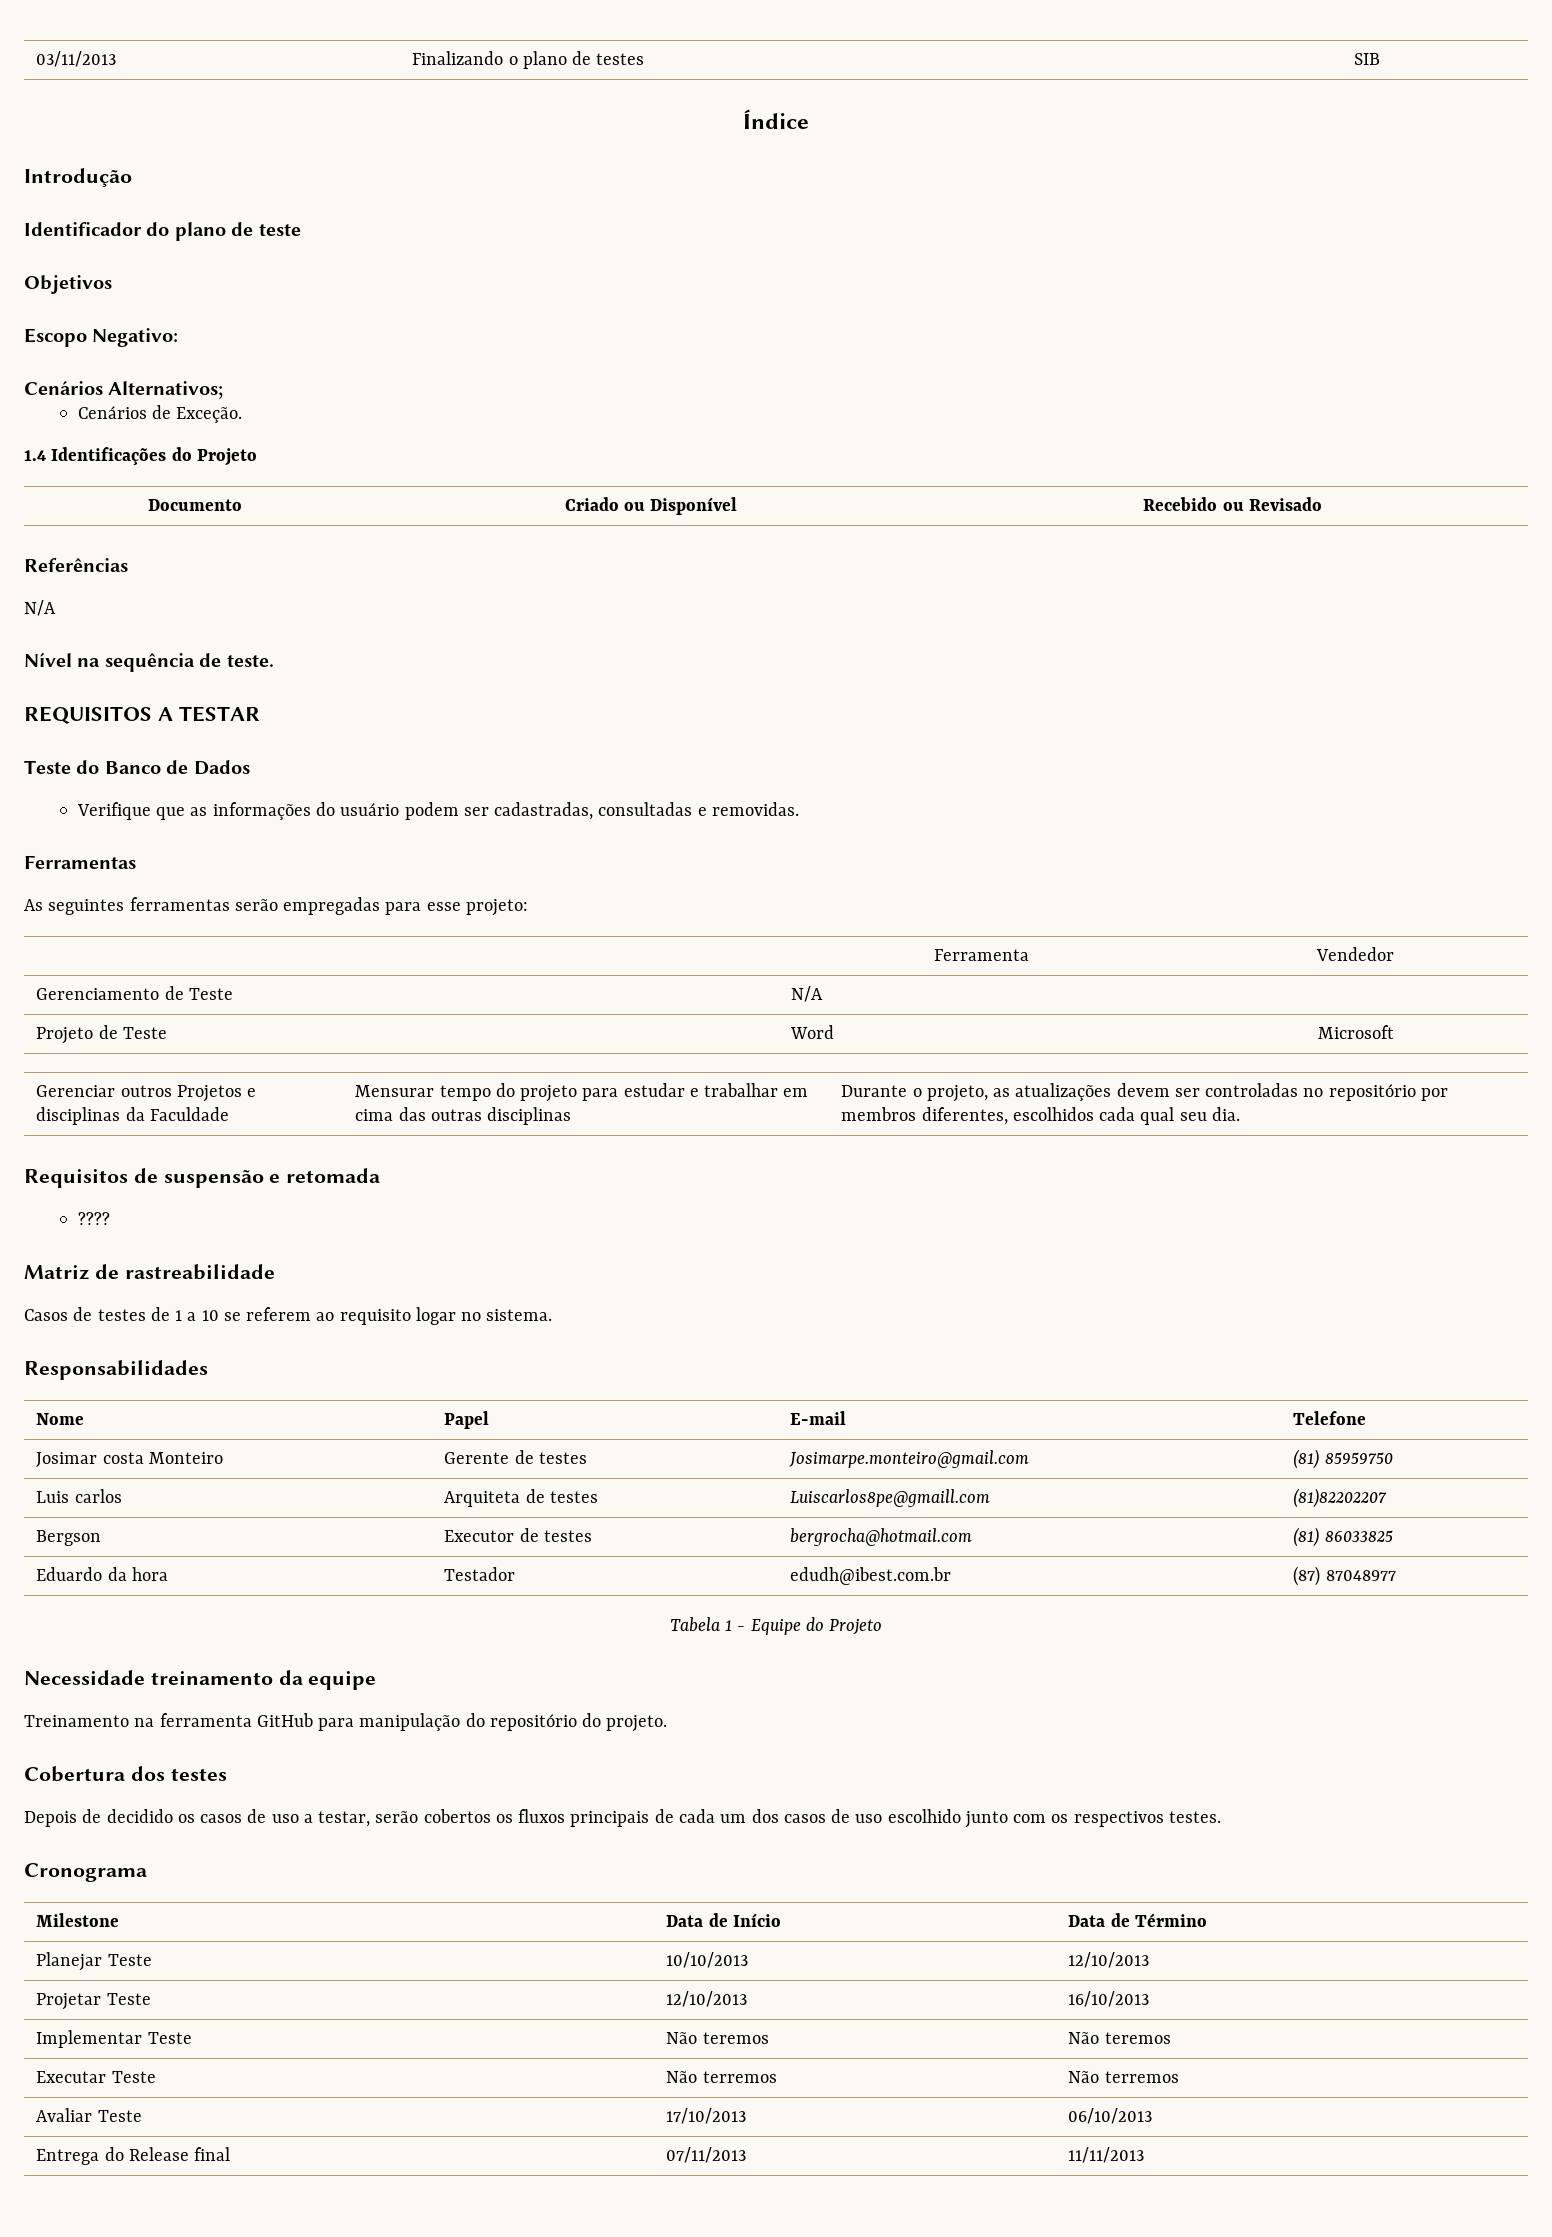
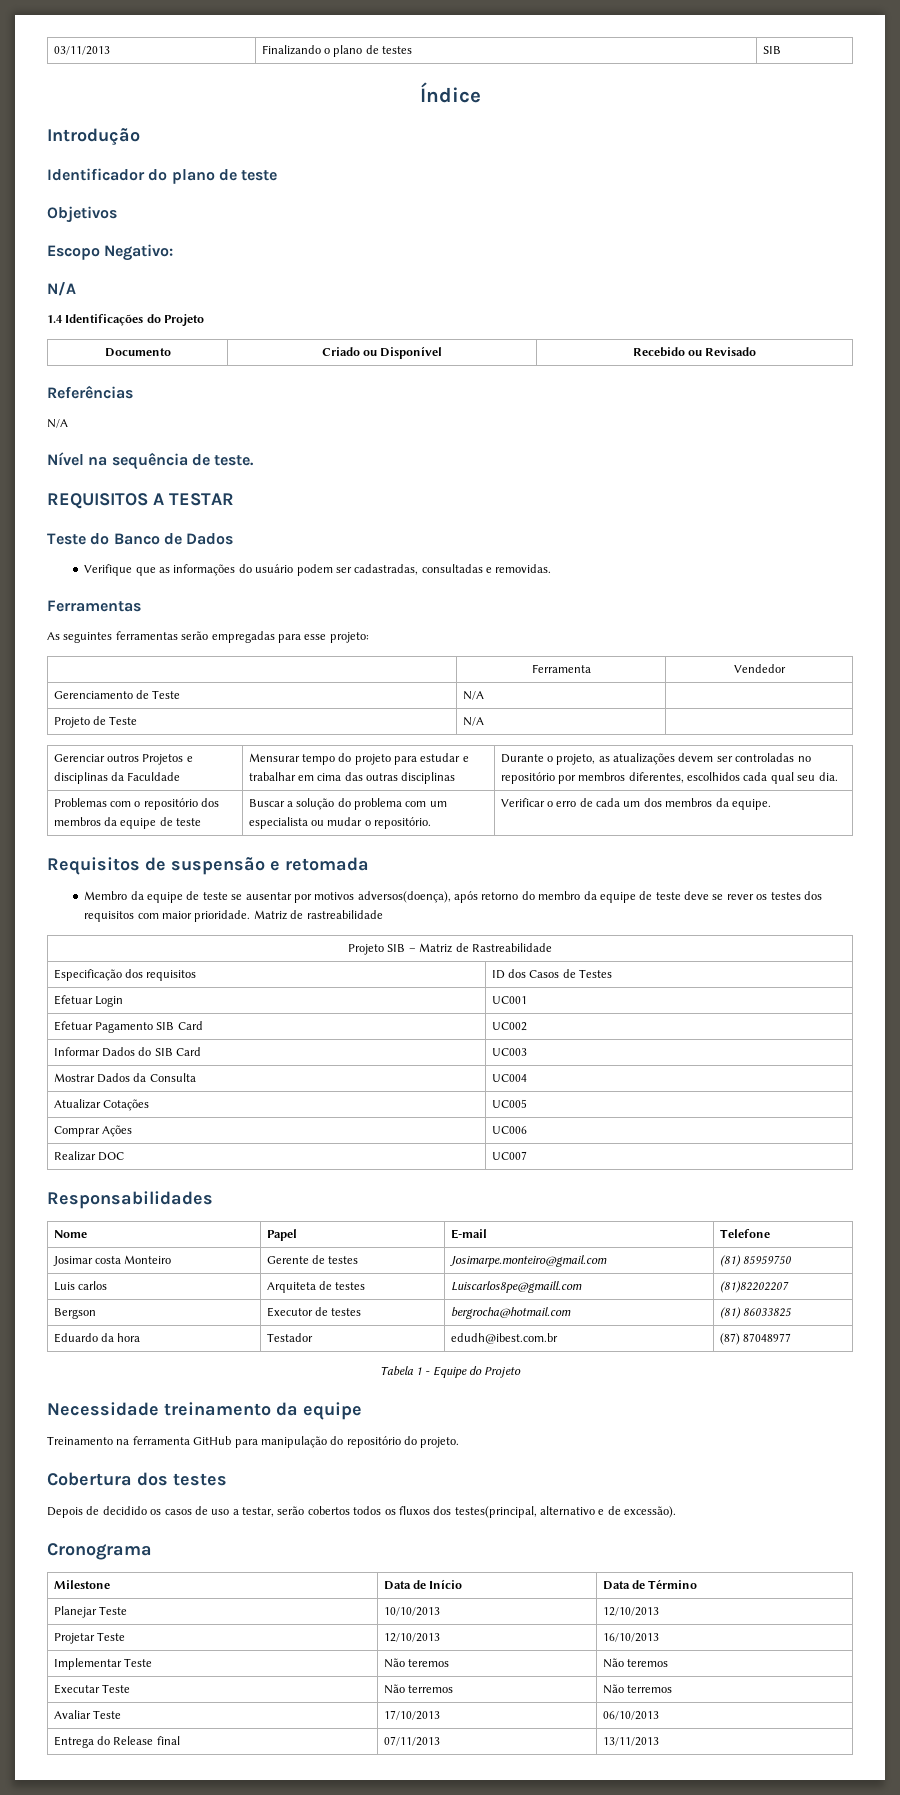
[24,381,224,399] [77,405,243,423] Cenários Alternativos; // Cenários de Exceção. -> [47,282,76,296] N/A
[790,1025,835,1039] [1317,1025,1394,1039] Word | Microsoft -> [462,717,484,726] N/A |
(1240, 1114) none -> [53,798,220,810] [53,817,202,829] [248,798,447,810] [248,817,432,829] [500,798,771,810] // Problemas com o repositório dos membros da equipe de teste | Buscar a solução do problema com um especialista ou mudar o repositório. | Verificar o erro de cada um dos membros da equipe.
[77,1212,110,1225] [24,1264,275,1280] [24,1307,553,1325] ???? // Matriz de rastreabilidade // Casos de testes de 1 a 10 se referem ao requisito logar no sistema. -> [84,891,822,903] [84,910,383,922] [348,943,552,955] [53,969,197,981] [491,969,613,979] [53,995,123,1007] [491,996,527,1004] [53,1021,203,1033] [491,1022,527,1031] [53,1047,202,1057] [491,1048,527,1056] [53,1073,196,1083] [491,1074,527,1082] [53,1099,149,1111] [491,1099,527,1108] [53,1125,132,1137] [491,1126,527,1134] [53,1151,124,1161] [491,1151,527,1160] Membro da equipe de teste se ausentar por motivos adversos(doença), após retorno do membro da equipe de teste deve se rever os testes dos requisitos com maior prioridade. Matriz de rastreabilidade // Projeto SIB – Matriz de Rastreabilidade // Especificação dos requisitos | ID dos Casos de Testes // Efetuar Login | UC001 // Efetuar Pagamento SIB Card | UC002 // Informar Dados do SIB Card | UC003 // Mostrar Dados da Consulta | UC004 // Atualizar Cotações | UC005 // Comprar Ações | UC006 // Realizar DOC | UC007
(491, 1816) none -> [353,1506,382,1515] todos
[570,1809,1221,1828] principais de cada um dos casos de uso escolhido junto com os respectivos testes. -> [433,1506,677,1518] dos testes(principal, alternativo e de excessão).
[1068,2147,1145,2163] 11/11/2013 -> [602,1737,659,1746] 13/11/2013

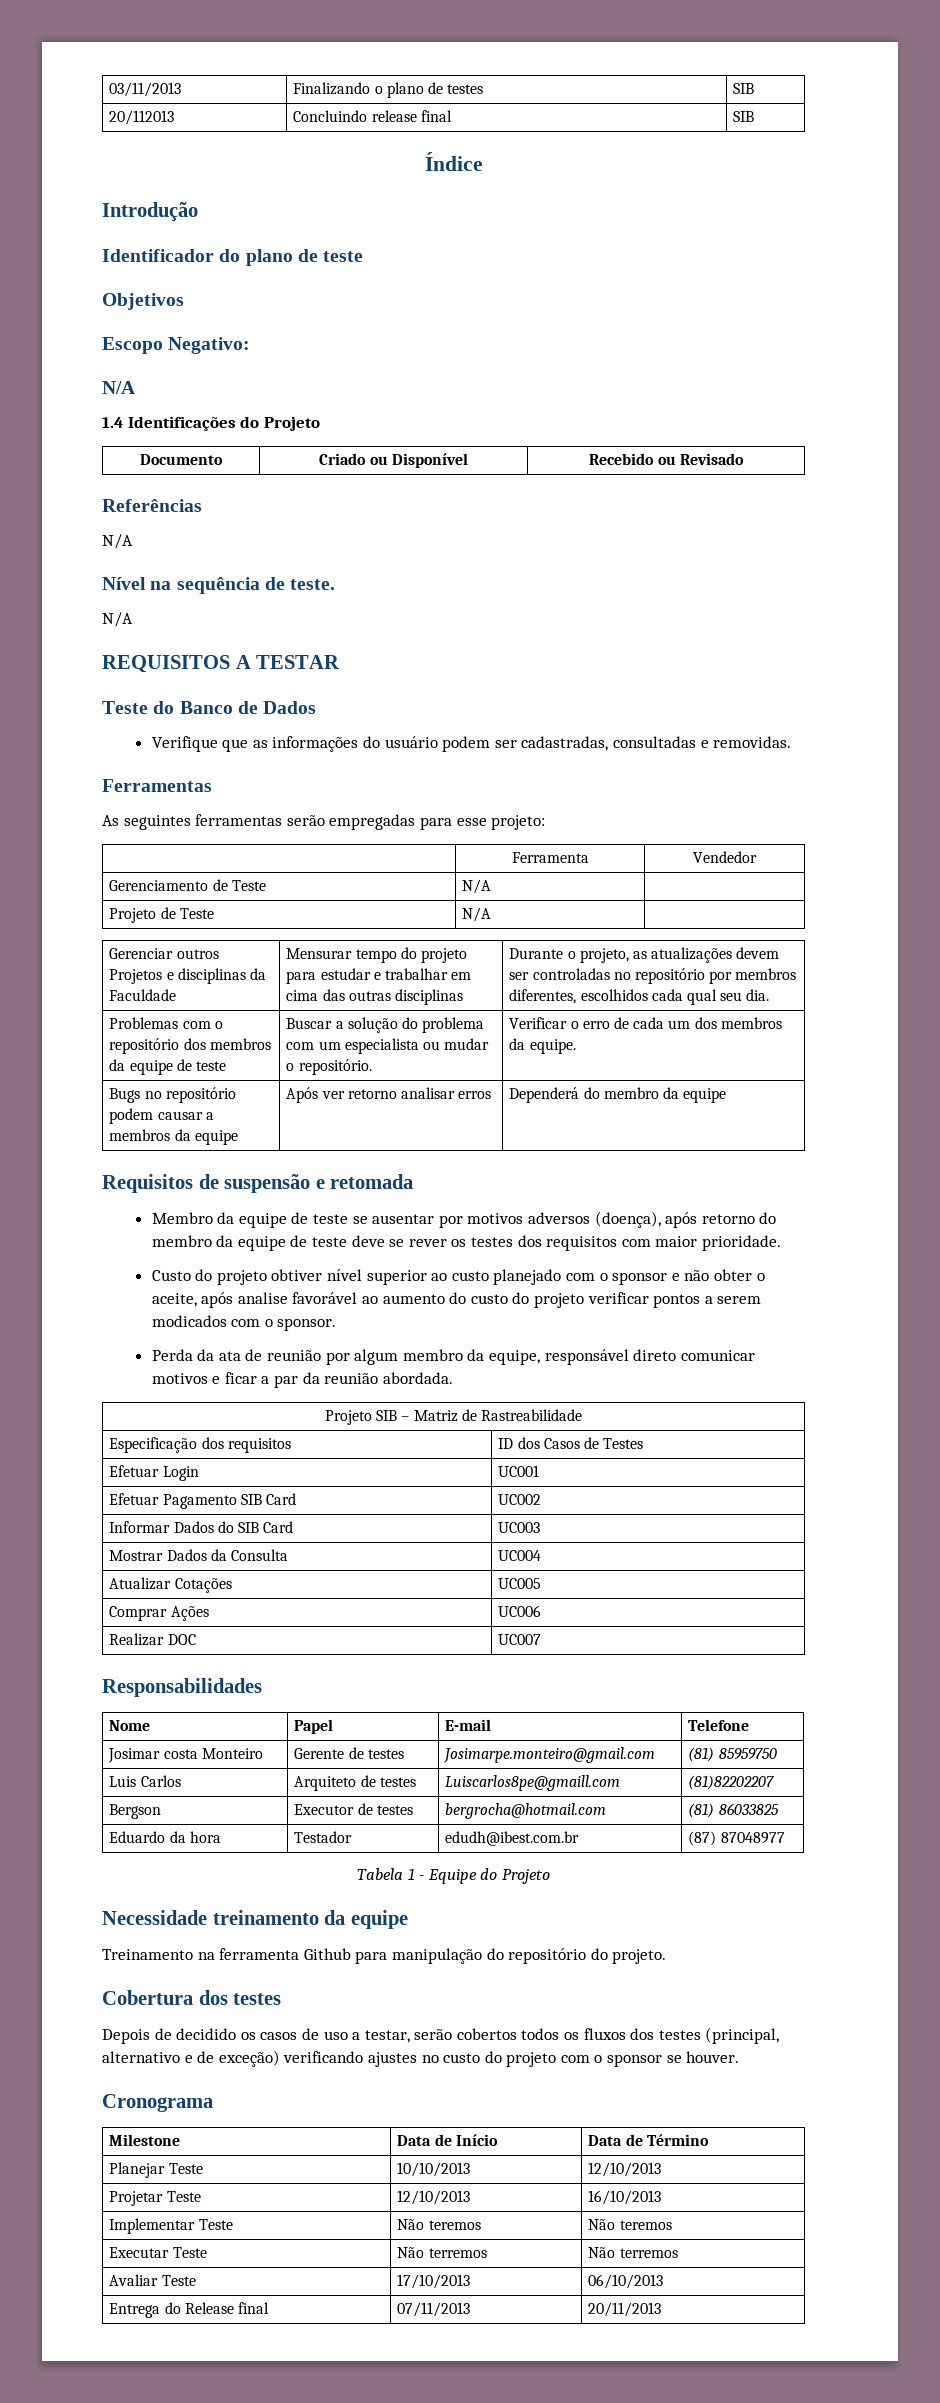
(781, 50) none -> [109,110,175,125] [293,110,452,122] [733,111,755,122] // 20/112013 | Concluindo release final | SIB
(255, 460) none -> [102,612,133,627] // N/A
(771, 804) none -> [109,1087,236,1103] [109,1108,214,1124] [109,1129,238,1145] [286,1087,492,1103] [509,1087,727,1103] // Bugs no repositório podem causar a membros da equipe | Após ver retorno analisar erros | Dependerá do membro da equipe
[357,891,451,903] adversos(doença), -> [527,1211,661,1228] adversos (doença),
[253,910,383,920] Matriz de rastreabilidade -> [151,1269,765,1285] [151,1292,762,1308] [151,1315,337,1331] [151,1349,755,1365] [151,1372,453,1388] // Custo do projeto obtiver nível superior ao custo planejado com o sponsor e não obter o aceite, após analise favorável ao aumento do custo do projeto verificar pontos a serem modicados com o sponsor. // Perda da ata de reunião por algum membro da equipe, responsável direto comunicar motivos e ficar a par da reunião abordada.
[77,1281,107,1290] [266,1282,316,1293] carlos | Arquiteta -> [140,1775,181,1787] [294,1776,357,1791] Carlos | Arquiteto
[193,1436,232,1445] GitHub -> [303,1948,351,1960] Github
[454,1506,537,1518] testes(principal, -> [658,2027,780,2044] testes (principal,
[624,1506,677,1518] excessão). -> [218,2050,740,2067] exceção) verificando ajustes no custo do projeto com o sponsor se houver.
[602,1737,659,1746] 13/11/2013 -> [588,2302,662,2317] 20/11/2013

